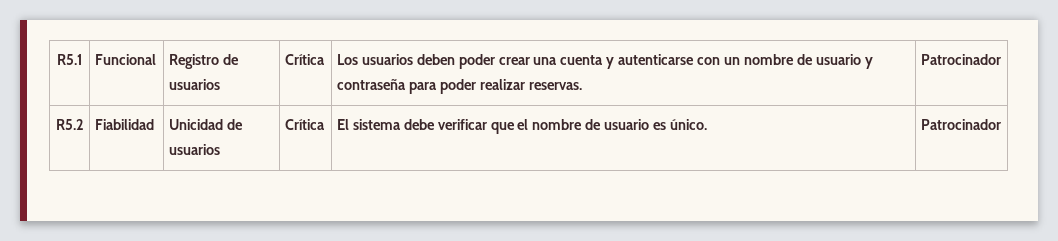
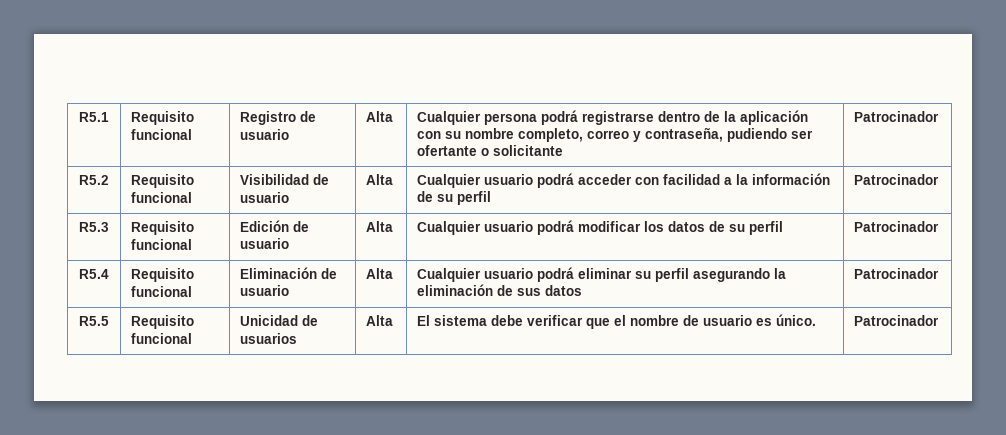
[94,54,156,65] Funcional -> [131,111,195,125] [131,129,193,140] Requisito funcional
[168,79,220,90] [284,54,325,65] [336,54,873,69] [336,79,582,94] [920,54,1001,65] [55,119,84,130] [94,119,154,130] usuarios | Crítica | Los usuarios deben poder crear una cuenta y autenticarse con un nombre de usuario y contraseña para poder realizar reservas. | Patrocinador // R5.2 | Fiabilidad -> [240,129,290,140] [366,111,394,122] [417,110,809,125] [417,127,814,142] [417,145,564,156] [854,111,940,122] [79,175,109,185] [131,174,195,188] [131,192,193,203] [240,174,330,185] [240,192,290,203] [366,174,394,185] [417,173,831,188] [417,191,492,205] [854,174,940,185] [79,222,109,232] [131,221,195,235] [131,239,193,250] [240,220,310,232] [240,238,290,249] [366,221,394,232] [417,220,784,235] [854,221,940,232] [79,269,109,279] [131,268,195,282] [131,286,193,297] [240,267,338,279] [240,285,290,296] [366,268,394,279] [417,267,787,282] [417,284,583,296] [854,268,940,279] [79,316,109,326] [131,315,195,329] [131,333,193,344] usuario | Alta | Cualquier persona podrá registrarse dentro de la aplicación con su nombre completo, correo y contraseña, pudiendo ser ofertante o solicitante | Patrocinador // R5.2 | Requisito funcional | Visibilidad de usuario | Alta | Cualquier usuario podrá acceder con facilidad a la información de su perfil | Patrocinador // R5.3 | Requisito funcional | Edición de usuario | Alta | Cualquier usuario podrá modificar los datos de su perfil | Patrocinador // R5.4 | Requisito funcional | Eliminación de usuario | Alta | Cualquier usuario podrá eliminar su perfil asegurando la eliminación de sus datos | Patrocinador // R5.5 | Requisito funcional
[284,119,325,130] Crítica -> [366,315,394,326] Alta

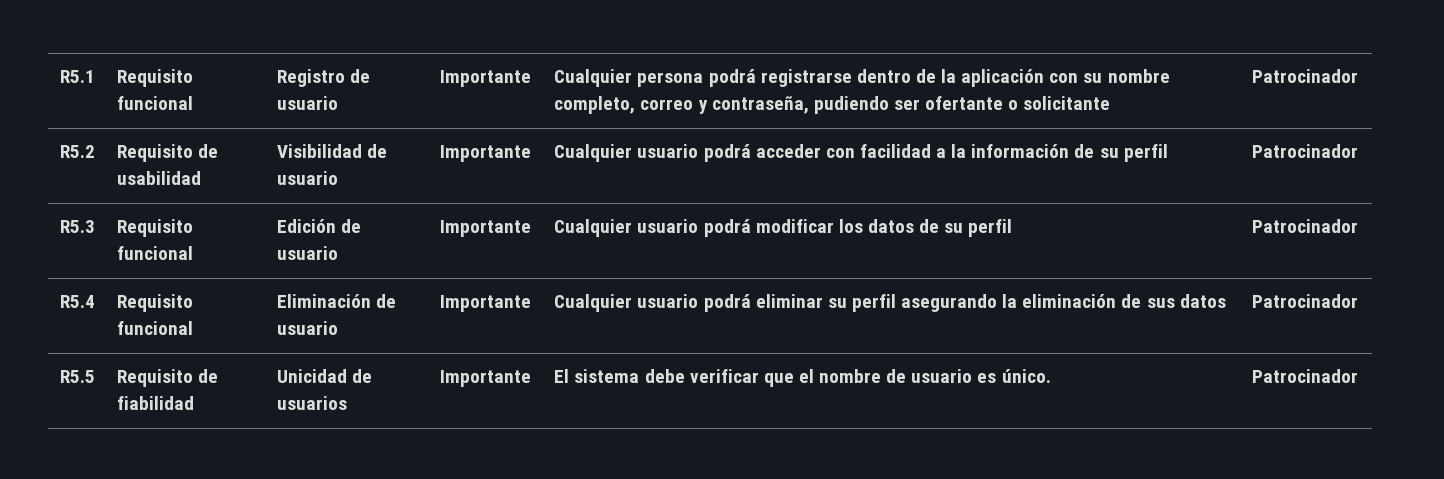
[366,111,394,122] Alta -> [440,70,532,87] Importante
[131,192,193,203] funcional -> [198,144,219,158] [117,171,202,185] de usabilidad
[366,174,394,185] Alta -> [440,145,532,162] Importante
[366,221,394,232] Alta -> [440,220,532,237] Importante
[366,268,394,279] Alta -> [440,295,532,312] Importante
[131,333,193,344] funcional -> [198,369,219,383] [117,396,195,410] de fiabilidad
[366,315,394,326] Alta -> [440,370,532,387] Importante

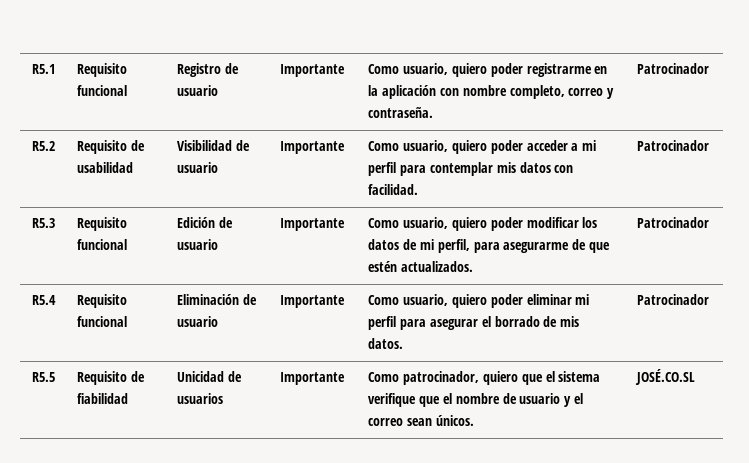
[554,69,936,87] Cualquier persona podrá registrarse dentro de -> [368,63,608,77] Como usuario, quiero poder registrarme en
[1083,73,1103,83] su -> (460, 92) none
[711,96,1111,114] contraseña, pudiendo ser ofertante o solicitante -> [368,107,434,118] contraseña.
[554,144,1168,162] Cualquier usuario podrá acceder con facilidad a la información de su perfil -> [368,140,597,154] [368,162,574,176] [368,184,419,195] Como usuario, quiero poder acceder a mi perfil para contemplar mis datos con facilidad.
[554,219,1013,237] Cualquier usuario podrá modificar los datos de su perfil -> [368,217,598,231] [368,239,610,253] [368,261,474,272] Como usuario, quiero poder modificar los datos de mi perfil, para asegurarme de que estén actualizados.
[554,294,1226,312] Cualquier usuario podrá eliminar su perfil asegurando la eliminación de sus datos -> [368,294,590,308] [368,316,580,330] [368,338,404,349] Como usuario, quiero poder eliminar mi perfil para asegurar el borrado de mis datos.
[554,369,759,383] El sistema debe verificar -> [368,371,601,385] [368,393,417,407] Como patrocinador, quiero que el sistema verifique
[977,369,1051,383] [1252,369,1359,383] es único. | Patrocinador -> [564,393,583,407] [368,415,475,426] [635,369,696,385] y el correo sean únicos. | JOSÉ.CO.SL

